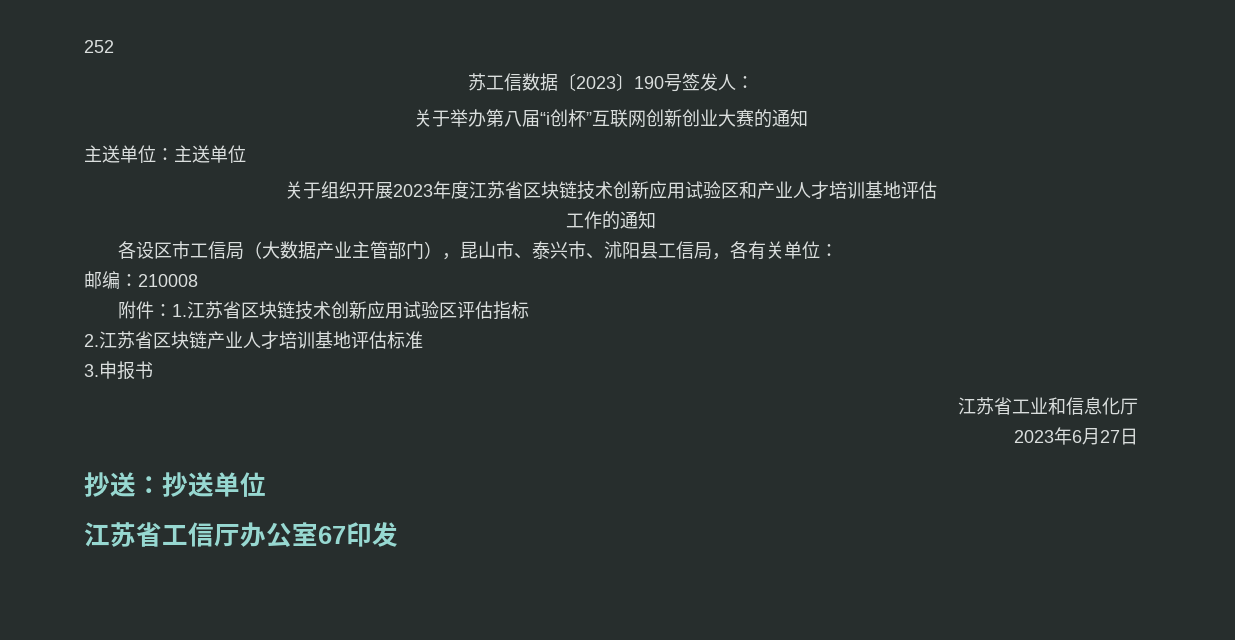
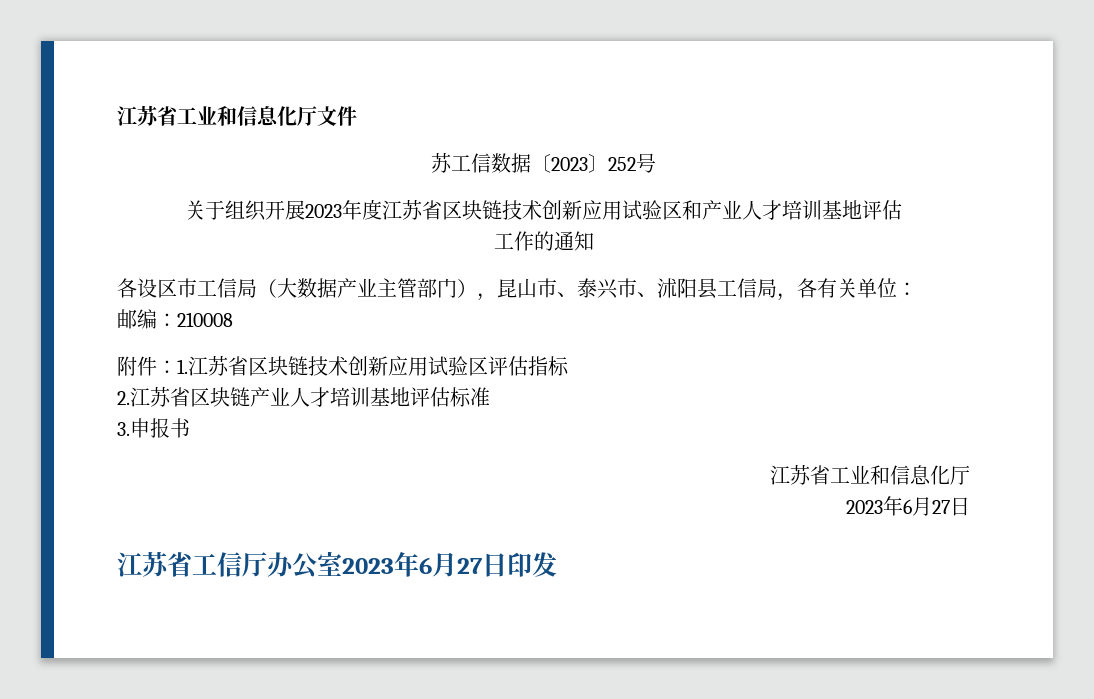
[84,40,114,53] 252 -> [117,105,357,126] 江苏省工业和信息化厅文件
[634,76,664,89] 190 -> [608,157,636,171] 252
[682,73,754,91] [414,109,808,128] [84,145,246,163] 签发人： // 关于举办第八届“i创杯”互联网创新创业大赛的通知 // 主送单位：主送单位 -> (656, 163) none
[84,472,266,497] // 抄送：抄送单位 -> (970, 506) none
[318,526,346,544] 67 -> [342,551,507,577] 2023年6月27日

